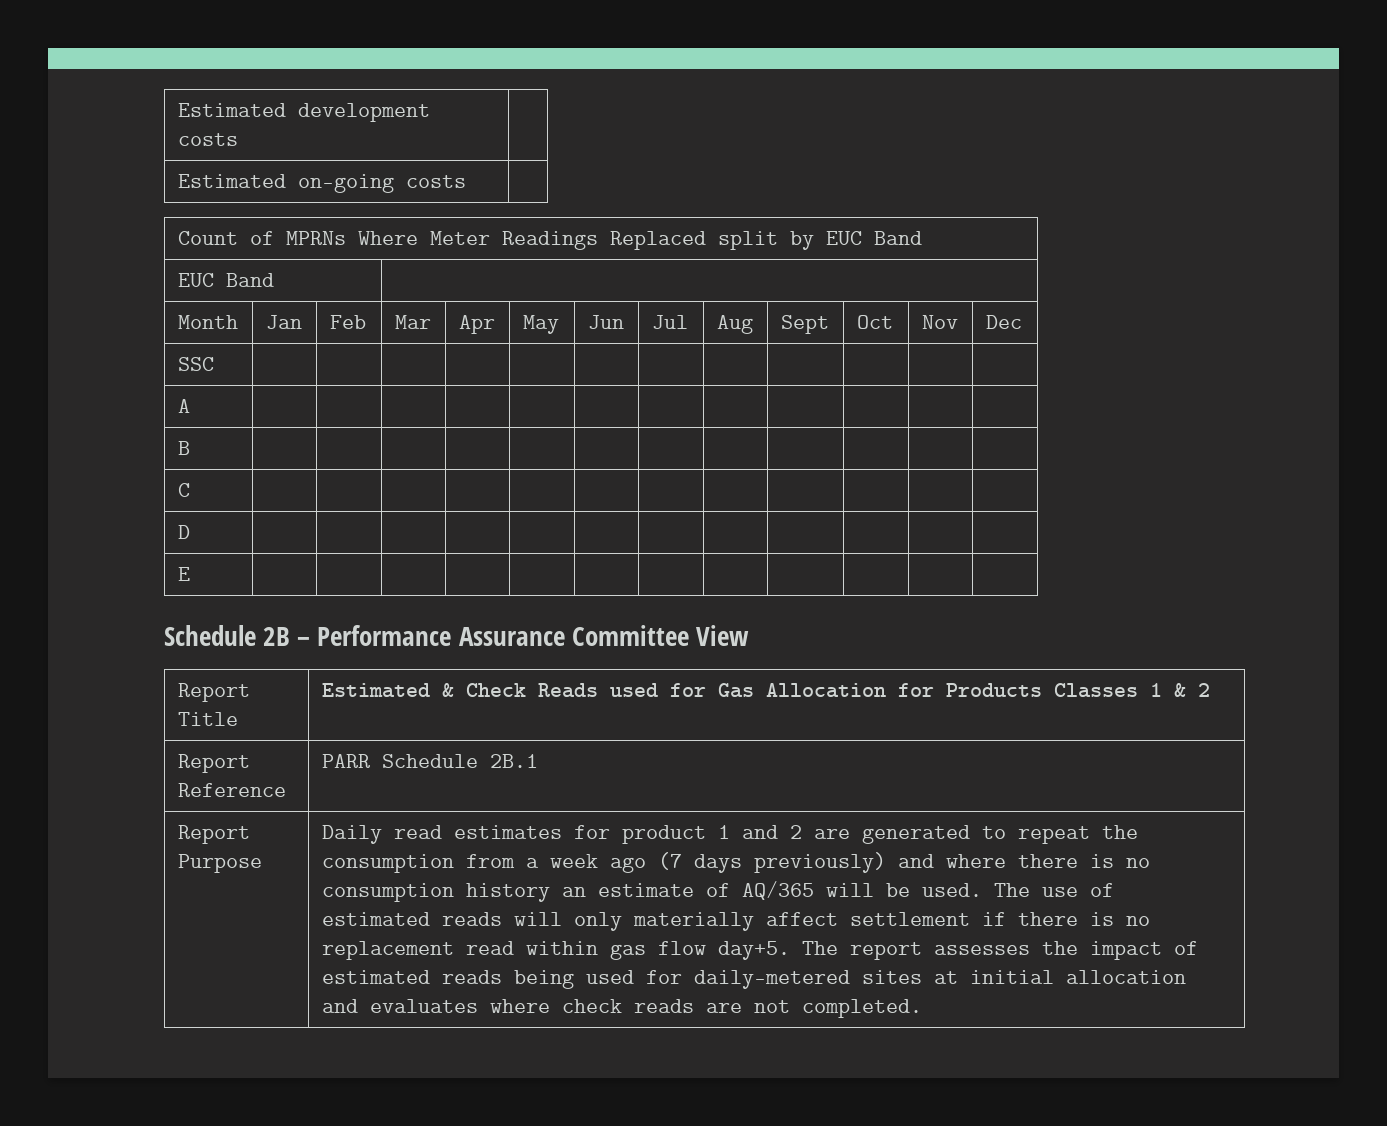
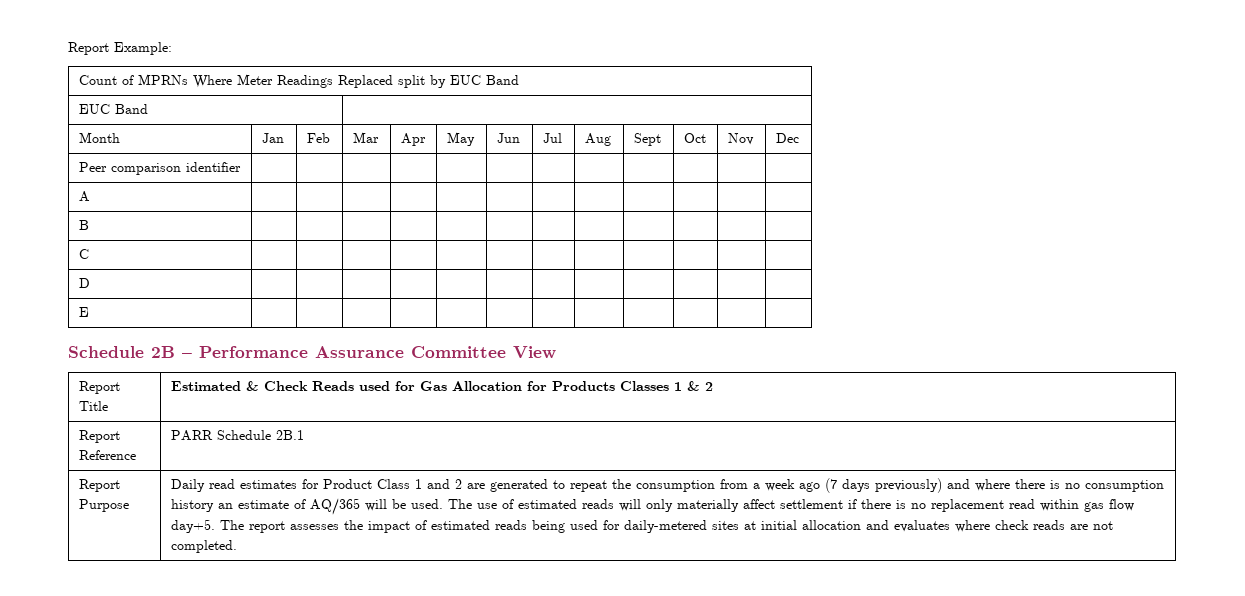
[177,103,430,122] [177,133,238,146] [177,174,466,193] Estimated development costs | // Estimated on-going costs | -> [68,42,172,55] Report Example:
[177,357,214,371] SSC -> [78,162,241,175] Peer comparison identifier
[621,825,706,844] product -> [322,479,410,489] Product Class

